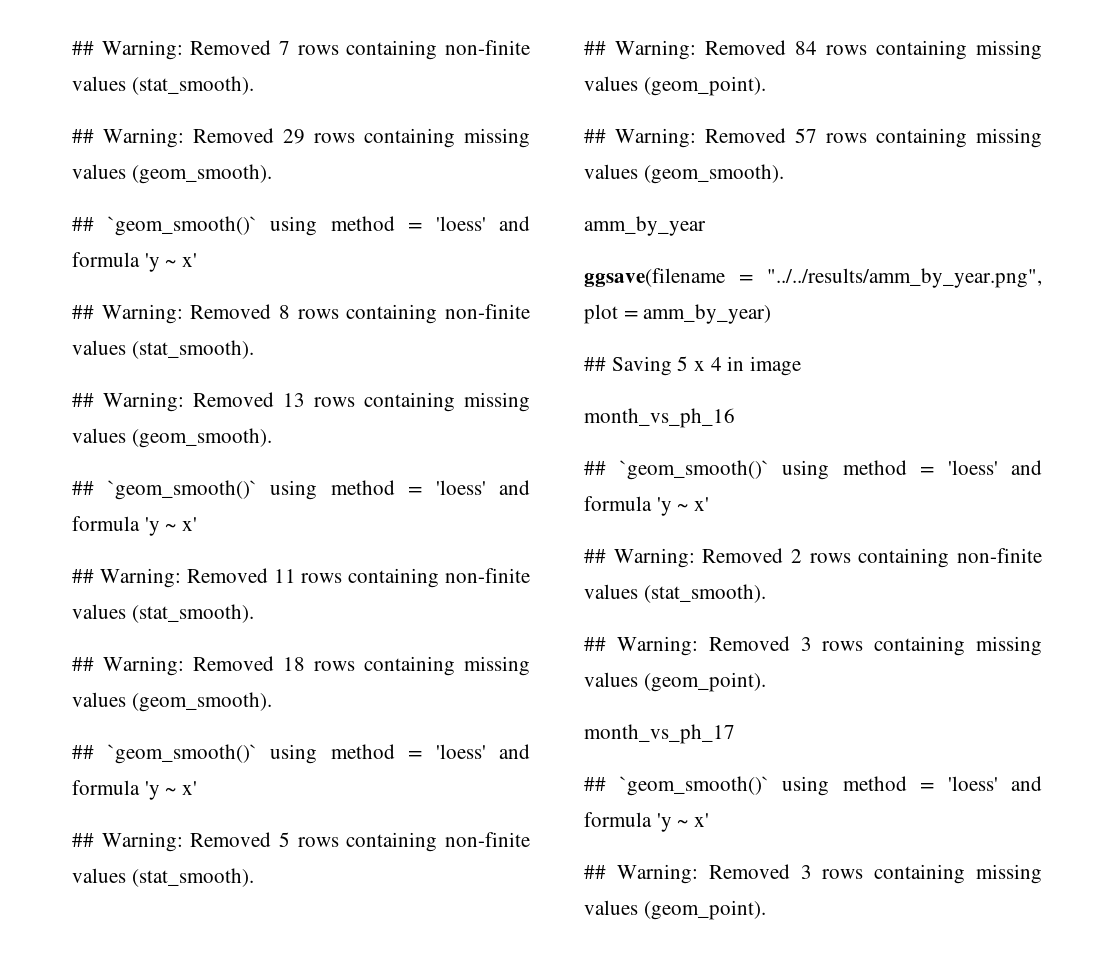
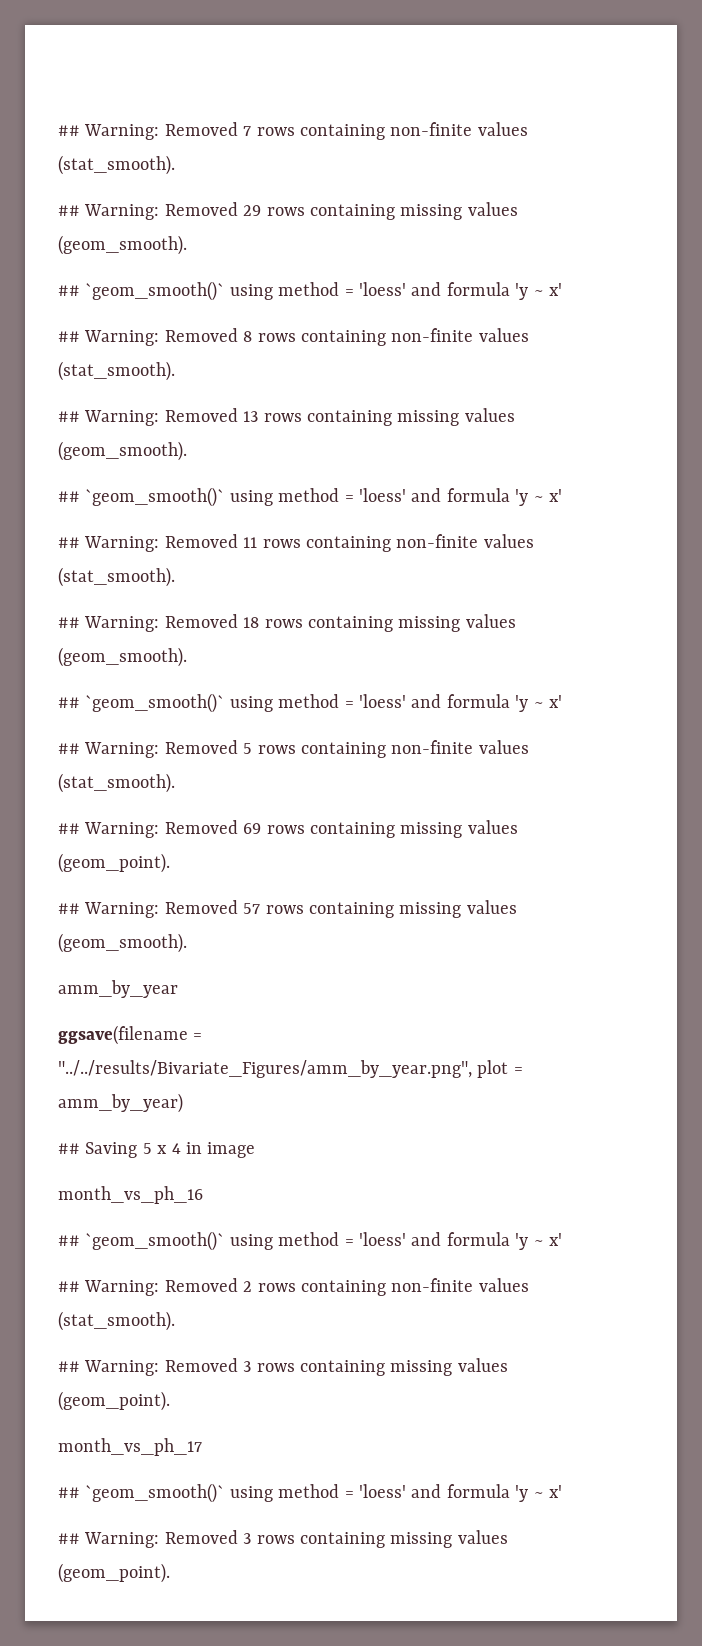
[795,41,817,55] 84 -> [243,823,262,834] 69
[767,268,1042,288] "../../results/amm_by_year.png", -> [58,1060,472,1078] "../../results/Bivariate_Figures/amm_by_year.png",

